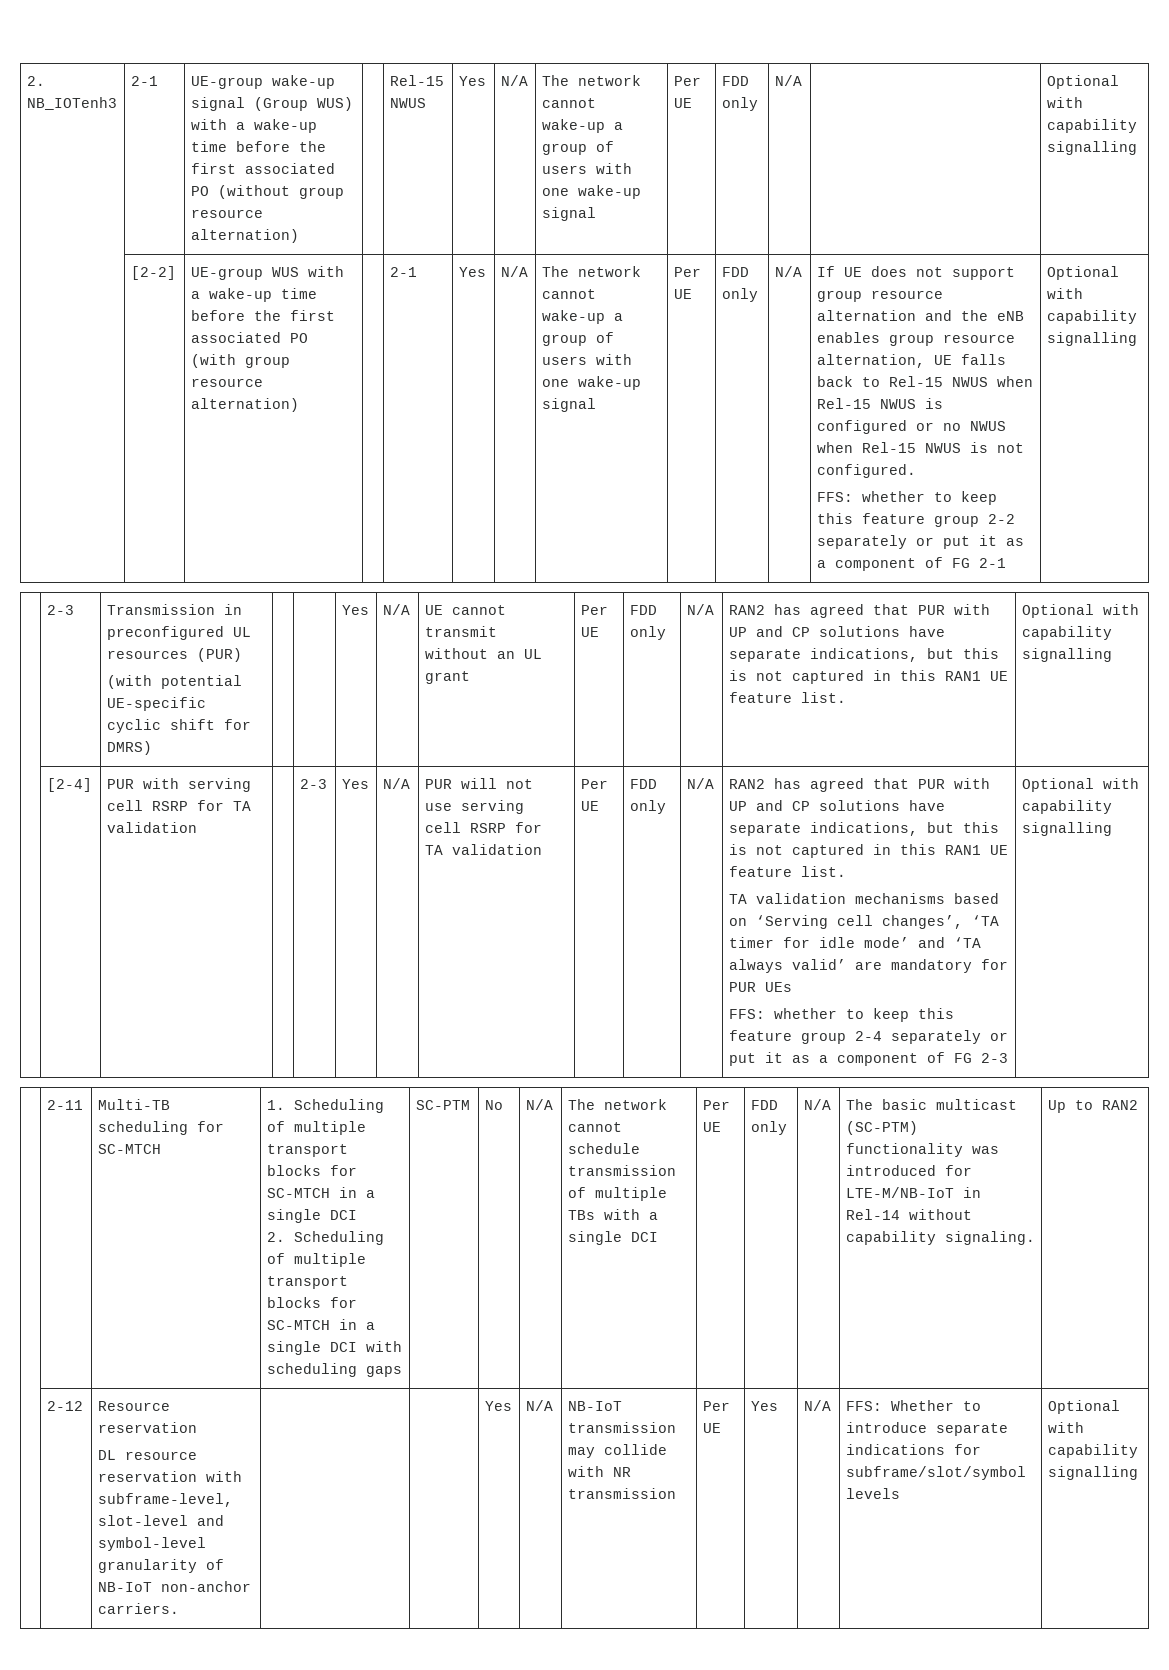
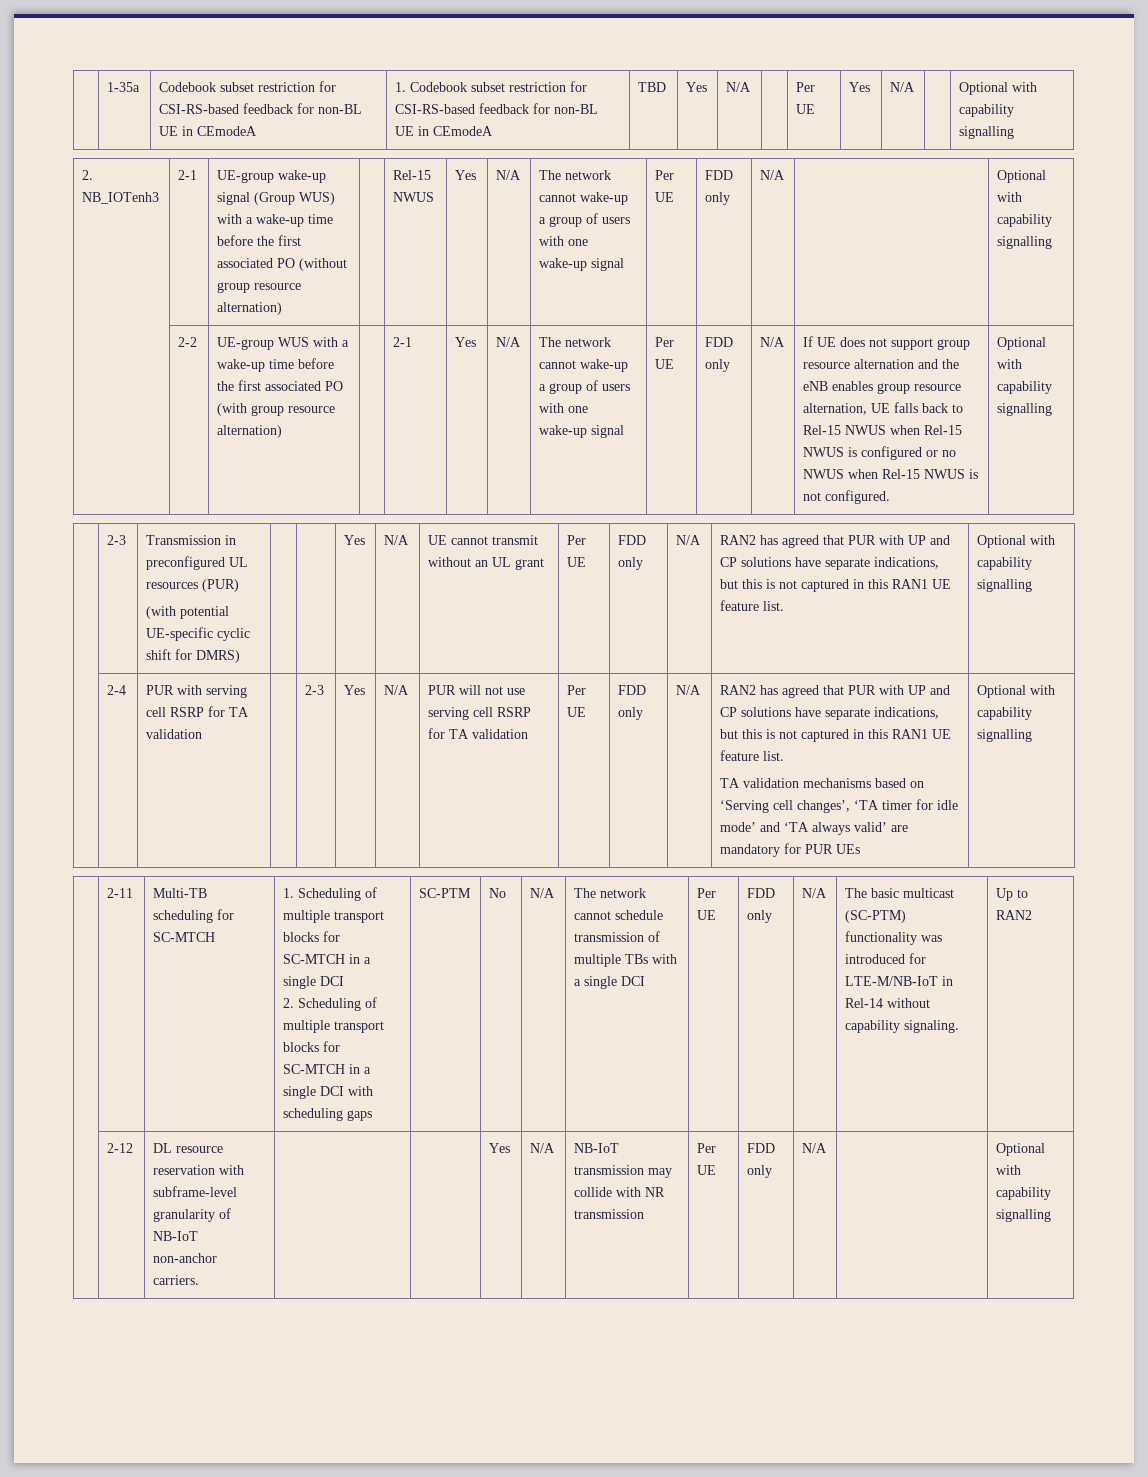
(26, 81) none -> [107,82,141,92] [159,81,337,92] [159,103,363,114] [159,126,258,136] [395,81,588,92] [395,103,599,114] [395,126,494,136] [638,82,667,92] [686,82,708,92] [726,82,752,92] [796,82,816,92] [796,104,816,114] [849,82,871,92] [890,82,916,92] [959,82,1038,95] [959,104,1015,117] [959,126,1015,139] | 1-35a | Codebook subset restriction for CSI-RS-based feedback for non-BL UE in CEmodeA | 1. Codebook subset restriction for CSI-RS-based feedback for non-BL UE in CEmodeA | TBD | Yes | N/A | | Per UE | Yes | N/A | | Optional with capability signalling //
[130,266,176,280] [2-2] -> [178,337,198,347] 2-2
[816,491,997,505] [816,513,1015,527] [816,535,1024,549] [816,557,1006,571] // FFS: whether to keep this feature group 2-2 separately or put it as a component of FG 2-1 -> (891, 497) none
[46,778,92,792] [2-4] -> [107,685,127,695] 2-4
[728,1008,954,1022] [728,1030,1008,1044] [728,1052,1008,1066] // FFS: whether to keep this feature group 2-4 separately or put it as a component of FG 2-3 -> (861, 849) none
[97,1401,170,1411] [97,1422,197,1433] Resource reservation // -> (134, 1148) none
[97,1493,233,1507] [97,1515,224,1526] [97,1537,206,1551] subframe-level, slot-level and symbol-level -> [153,1186,238,1197] subframe-level
[750,1401,778,1411] [803,1400,831,1411] [845,1400,981,1411] [845,1422,1008,1436] [845,1444,981,1455] [845,1466,1026,1480] [845,1488,900,1499] Yes | N/A | FFS: Whether to introduce separate indications for subframe/slot/symbol levels -> [747,1143,776,1153] [747,1165,773,1178] [802,1143,828,1153] FDD only | N/A |

